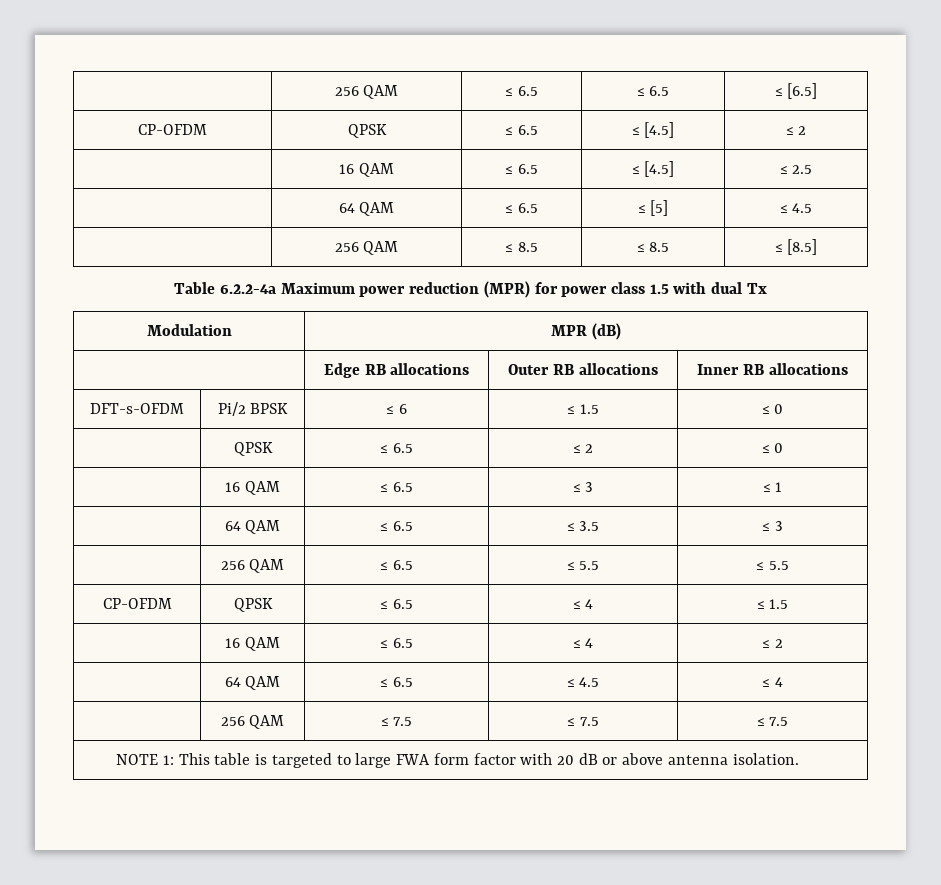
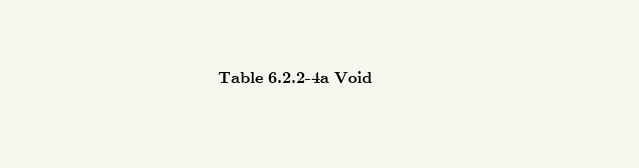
[334,85,399,99] [505,86,538,96] [636,86,670,96] [774,83,818,99] [138,124,207,135] [347,124,387,138] [505,125,538,135] [631,122,675,138] [785,126,807,135] [339,163,394,177] [505,164,538,174] [631,161,675,177] [779,165,813,174] [338,202,395,216] [505,203,538,213] [637,200,669,216] [779,203,813,213] [334,241,399,255] [505,242,538,252] [636,242,670,252] [774,239,818,255] [174,281,767,298] [146,324,232,336] [551,323,621,340] [323,363,470,378] [508,363,658,375] [697,363,848,375] [90,403,184,414] [217,402,289,416] [386,404,407,414] [567,404,599,414] [761,404,784,414] [233,442,273,456] [380,443,413,453] [572,444,594,453] [761,443,784,453] [225,481,280,495] [380,482,413,492] [572,482,594,492] [762,482,783,492] [224,520,281,534] [380,521,413,531] [566,521,600,531] [762,521,783,531] [220,559,285,573] [380,560,413,570] [566,561,600,570] [756,561,789,570] [102,598,172,609] [233,598,273,612] [380,599,413,609] [572,599,594,609] [756,599,789,609] [225,637,280,651] [380,638,413,648] [572,638,594,648] [762,639,783,648] [224,676,281,690] [380,677,413,687] [566,677,600,687] [762,677,783,687] [220,715,285,729] [380,717,413,726] [567,717,599,726] [756,717,789,726] [116,753,799,768] | 256 QAM | ≤ 6.5 | ≤ 6.5 | ≤ [6.5] // CP-OFDM | QPSK | ≤ 6.5 | ≤ [4.5] | ≤ 2 // | 16 QAM | ≤ 6.5 | ≤ [4.5] | ≤ 2.5 // | 64 QAM | ≤ 6.5 | ≤ [5] | ≤ 4.5 // | 256 QAM | ≤ 8.5 | ≤ 8.5 | ≤ [8.5] // Table 6.2.2-4a Maximum power reduction (MPR) for power class 1.5 with dual Tx // Modulation | MPR (dB) // | Edge RB allocations | Outer RB allocations | Inner RB allocations // DFT-s-OFDM | Pi/2 BPSK | ≤ 6 | ≤ 1.5 | ≤ 0 // | QPSK | ≤ 6.5 | ≤ 2 | ≤ 0 // | 16 QAM | ≤ 6.5 | ≤ 3 | ≤ 1 // | 64 QAM | ≤ 6.5 | ≤ 3.5 | ≤ 3 // | 256 QAM | ≤ 6.5 | ≤ 5.5 | ≤ 5.5 // CP-OFDM | QPSK | ≤ 6.5 | ≤ 4 | ≤ 1.5 // | 16 QAM | ≤ 6.5 | ≤ 4 | ≤ 2 // | 64 QAM | ≤ 6.5 | ≤ 4.5 | ≤ 4 // | 256 QAM | ≤ 7.5 | ≤ 7.5 | ≤ 7.5 // NOTE 1: This table is targeted to large FWA form factor with 20 dB or above antenna isolation. -> [217,71,372,84] Table 6.2.2-4a Void

